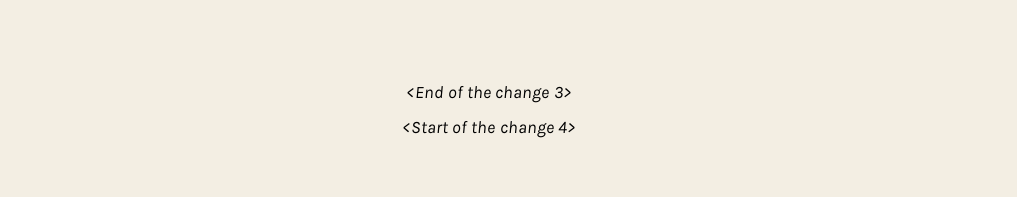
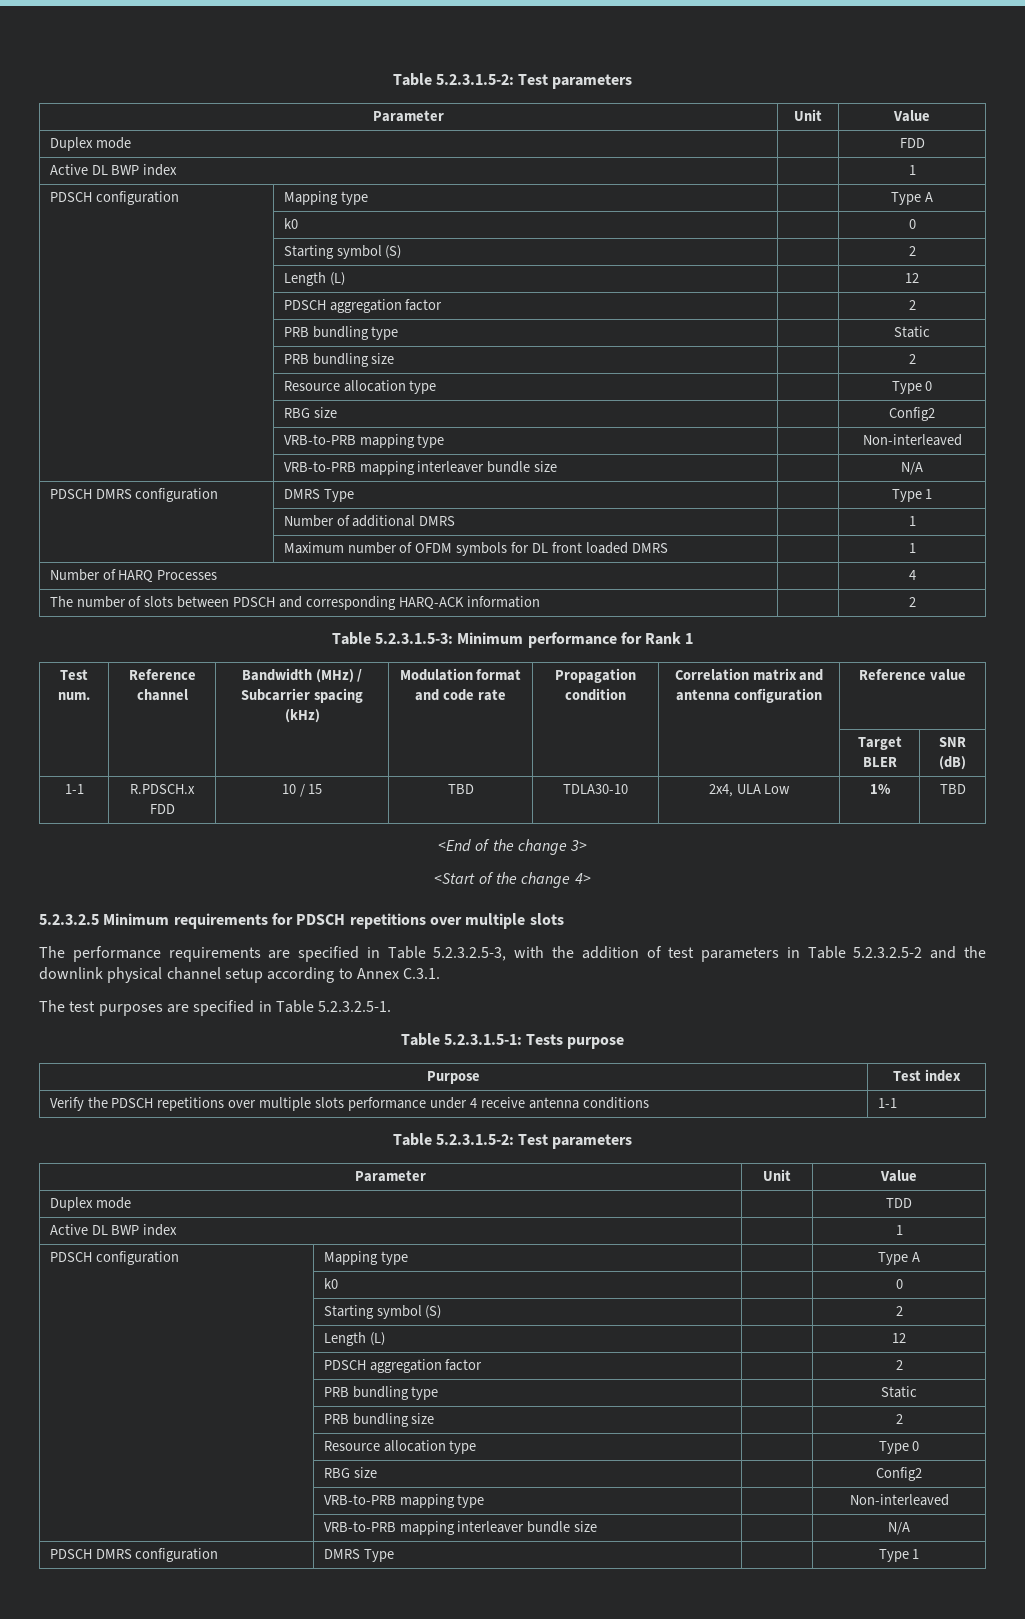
(406, 92) none -> [392,73,633,89] [373,110,444,122] [794,109,822,121] [893,110,930,122] [49,137,131,151] [899,138,925,148] [49,164,178,176] [908,165,916,175] [49,191,179,205] [283,191,368,205] [891,192,933,205] [283,218,298,229] [908,219,916,229] [283,245,402,259] [908,246,916,256] [283,272,345,286] [905,273,919,283] [283,299,443,313] [908,300,916,310] [283,326,399,340] [894,326,930,338] [283,353,395,367] [908,354,916,364] [283,380,437,394] [891,381,933,394] [283,407,337,418] [889,407,935,421] [283,434,445,448] [862,434,962,446] [283,461,558,475] [901,462,923,475] [49,488,219,502] [283,489,354,502] [891,489,933,502] [283,515,456,527] [908,516,916,526] [283,542,668,556] [908,543,916,553] [49,569,218,583] [908,570,916,580] [49,596,540,610] [908,597,916,607] [331,632,694,648] [60,669,88,680] [58,692,90,700] [128,669,196,680] [136,689,188,701] [241,668,363,683] [241,688,363,703] [284,709,320,723] [399,668,522,681] [415,689,506,701] [555,668,636,683] [565,688,626,701] [674,668,824,681] [676,688,822,703] [859,669,966,681] [857,736,902,750] [862,757,897,767] [939,737,966,747] [939,756,966,770] [64,784,84,794] [130,784,195,794] [149,804,175,814] [281,784,323,797] [447,784,474,794] [563,784,628,794] [708,784,791,797] [869,784,891,794] [939,784,966,794] Table 5.2.3.1.5-2: Test parameters // Parameter | Unit | Value // Duplex mode | | FDD // Active DL BWP index | | 1 // PDSCH configuration | Mapping type | | Type A // | k0 | | 0 // | Starting symbol (S) | | 2 // | Length (L) | | 12 // | PDSCH aggregation factor | | 2 // | PRB bundling type | | Static // | PRB bundling size | | 2 // | Resource allocation type | | Type 0 // | RBG size | | Config2 // | VRB-to-PRB mapping type | | Non-interleaved // | VRB-to-PRB mapping interleaver bundle size | | N/A // PDSCH DMRS configuration | DMRS Type | | Type 1 // | Number of additional DMRS | | 1 // | Maximum number of OFDM symbols for DL front loaded DMRS | | 1 // Number of HARQ Processes | | 4 // The number of slots between PDSCH and corresponding HARQ-ACK information | | 2 // Table 5.2.3.1.5-3: Minimum performance for Rank 1 // Test num. | Reference channel | Bandwidth (MHz) / Subcarrier spacing (kHz) | Modulation format and code rate | Propagation condition | Correlation matrix and antenna configuration | Reference value // | | | | | | Target BLER | SNR (dB) // 1-1 | R.PDSCH.x FDD | 10 / 15 | TBD | TDLA30-10 | 2x4, ULA Low | 1% | TBD //
(577, 127) none -> [39,913,564,929] [39,946,987,962] [39,967,441,983] [39,1000,392,1016] [400,1033,625,1049] [427,1071,480,1084] [893,1069,961,1082] [49,1097,649,1111] [877,1098,897,1108] [392,1133,633,1149] [355,1170,426,1182] [763,1169,791,1181] [880,1170,917,1182] [49,1197,131,1211] [886,1198,912,1208] [49,1224,178,1236] [895,1225,903,1235] [49,1251,179,1265] [323,1251,408,1265] [878,1252,920,1265] [323,1278,338,1289] [895,1279,903,1289] [323,1305,442,1319] [895,1306,903,1316] [323,1332,385,1346] [892,1333,906,1343] [323,1359,483,1373] [895,1360,903,1370] [323,1386,439,1400] [881,1386,917,1398] [323,1413,435,1427] [895,1414,903,1424] [323,1440,477,1454] [878,1441,920,1454] [323,1467,377,1478] [876,1467,922,1481] [323,1494,485,1508] [849,1494,949,1506] [323,1521,598,1535] [888,1522,910,1535] [49,1548,219,1562] [323,1549,394,1562] [878,1549,920,1562] // 5.2.3.2.5 Minimum requirements for PDSCH repetitions over multiple slots // The performance requirements are specified in Table 5.2.3.2.5-3, with the addition of test parameters in Table 5.2.3.2.5-2 and the downlink physical channel setup according to Annex C.3.1. // The test purposes are specified in Table 5.2.3.2.5-1. // Table 5.2.3.1.5-1: Tests purpose // Purpose | Test index // Verify the PDSCH repetitions over multiple slots performance under 4 receive antenna conditions | 1-1 // Table 5.2.3.1.5-2: Test parameters // Parameter | Unit | Value // Duplex mode | | TDD // Active DL BWP index | | 1 // PDSCH configuration | Mapping type | | Type A // | k0 | | 0 // | Starting symbol (S) | | 2 // | Length (L) | | 12 // | PDSCH aggregation factor | | 2 // | PRB bundling type | | Static // | PRB bundling size | | 2 // | Resource allocation type | | Type 0 // | RBG size | | Config2 // | VRB-to-PRB mapping type | | Non-interleaved // | VRB-to-PRB mapping interleaver bundle size | | N/A // PDSCH DMRS configuration | DMRS Type | | Type 1

